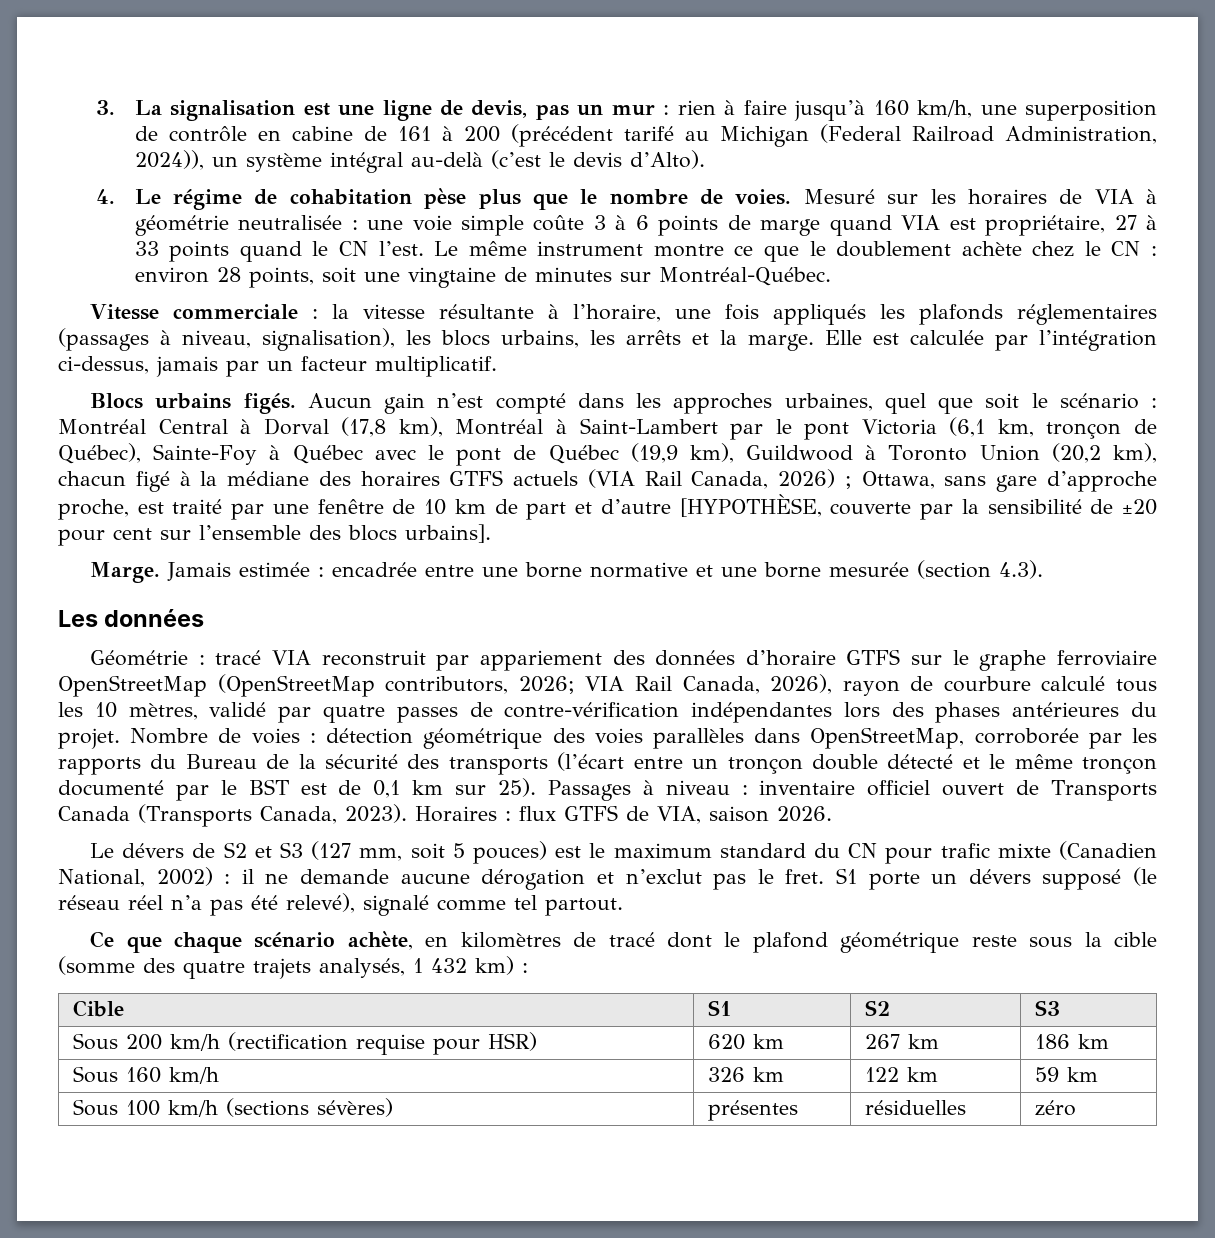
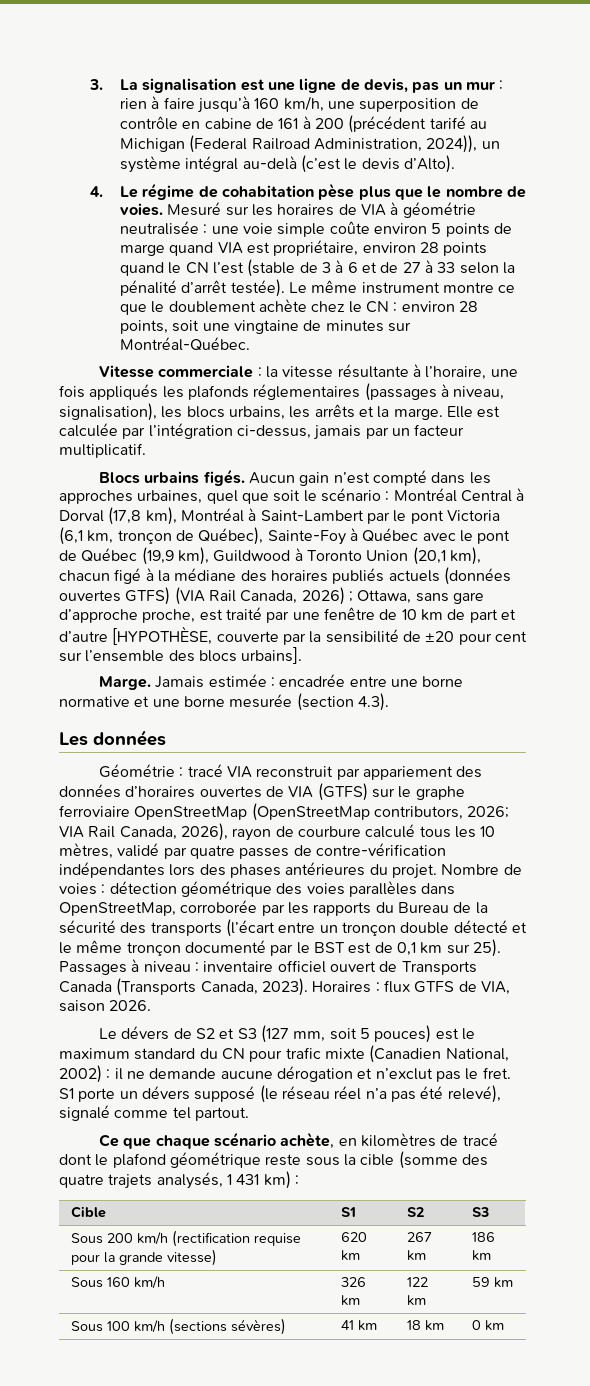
[593,215,649,230] 3 à 6 -> [373,223,442,234] environ 5
[1114,215,1157,230] [134,241,159,256] 27 à 33 -> [362,242,439,253] environ 28
[378,241,424,256] l’est. -> [212,259,515,277] [120,279,285,297] l’est (stable de 3 à 6 et de 27 à 33 selon la pénalité d’arrêt testée).
[1051,443,1101,463] (20,2 -> [412,547,446,565] (20,1
[449,470,579,486] GTFS actuels -> [332,567,511,585] [59,587,171,605] publiés actuels (données ouvertes GTFS)
[745,649,901,666] d’horaire GTFS -> [125,783,368,801] d’horaires ouvertes de VIA (GTFS)
[431,958,467,973] 432 -> [236,1174,260,1185] 431
[488,1032,538,1051] HSR) -> [103,1249,217,1266] la grande vitesse)
[708,1100,799,1121] [865,1100,967,1115] [1035,1100,1077,1116] présentes | résiduelles | zéro -> [340,1320,377,1331] [406,1320,444,1331] [471,1320,504,1331] 41 km | 18 km | 0 km

